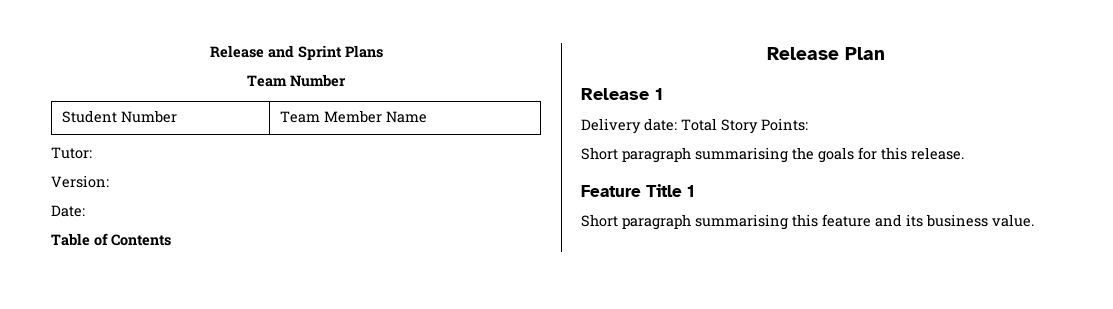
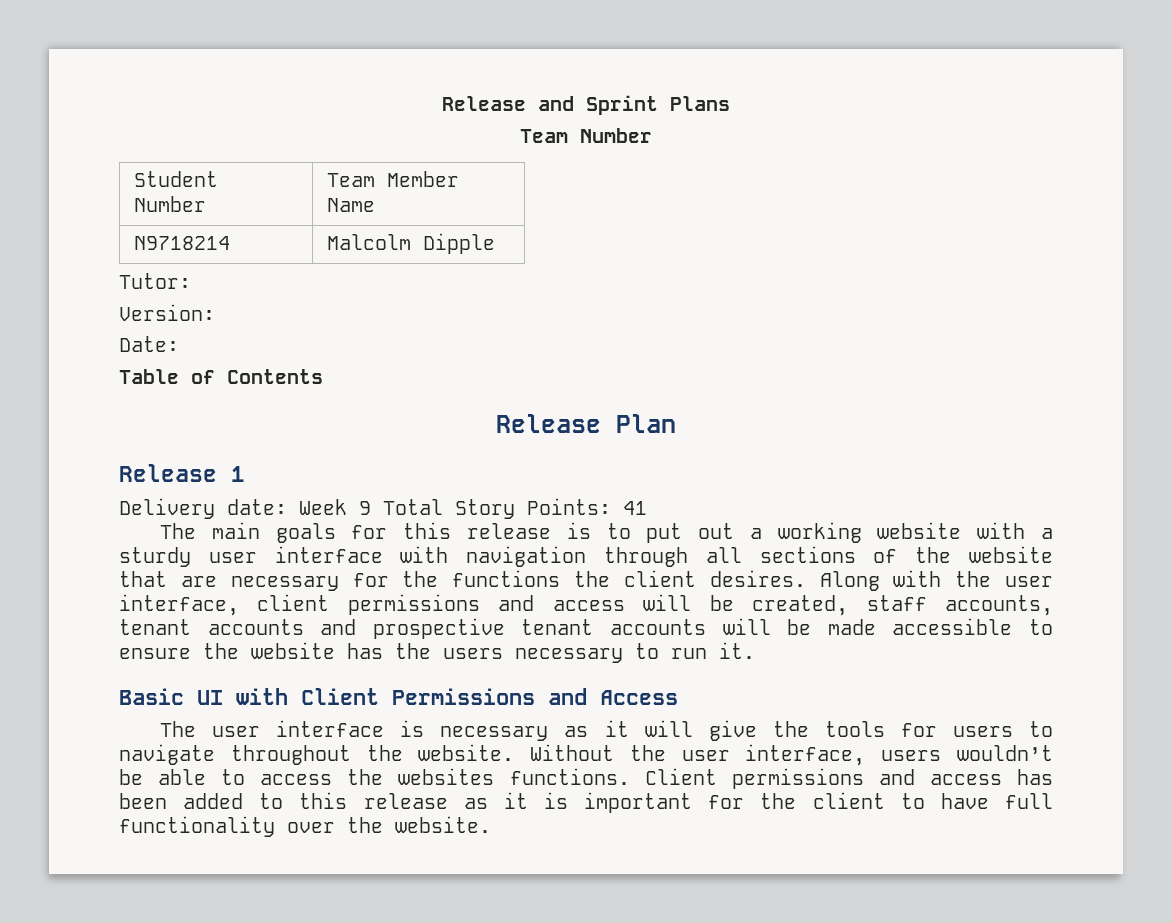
(428, 117) none -> [133,236,230,250] [326,233,495,254] // N9718214 | Malcolm Dipple
(677, 124) none -> [299,499,371,515] Week 9
[581,147,964,163] [581,184,695,197] [581,214,1034,230] // Short paragraph summarising the goals for this release. // Feature Title 1 // Short paragraph summarising this feature and its business value. -> [623,501,647,515] [160,522,1053,543] [119,546,1053,567] [119,570,1053,591] [119,594,1053,616] [119,618,1053,639] [119,642,755,663] [119,688,678,705] [160,720,1053,741] [119,744,1054,766] [119,768,1053,789] [119,792,1053,813] [119,816,491,837] 41 // The main goals for this release is to put out a working website with a sturdy user interface with navigation through all sections of the website that are necessary for the functions the client desires. Along with the user interface, client permissions and access will be created, staff accounts, tenant accounts and prospective tenant accounts will be made accessible to ensure the website has the users necessary to run it. // Basic UI with Client Permissions and Access // The user interface is necessary as it will give the tools for users to navigate throughout the website. Without the user interface, users wouldn’t be able to access the websites functions. Client permissions and access has been added to this release as it is important for the client to have full functionality over the website.

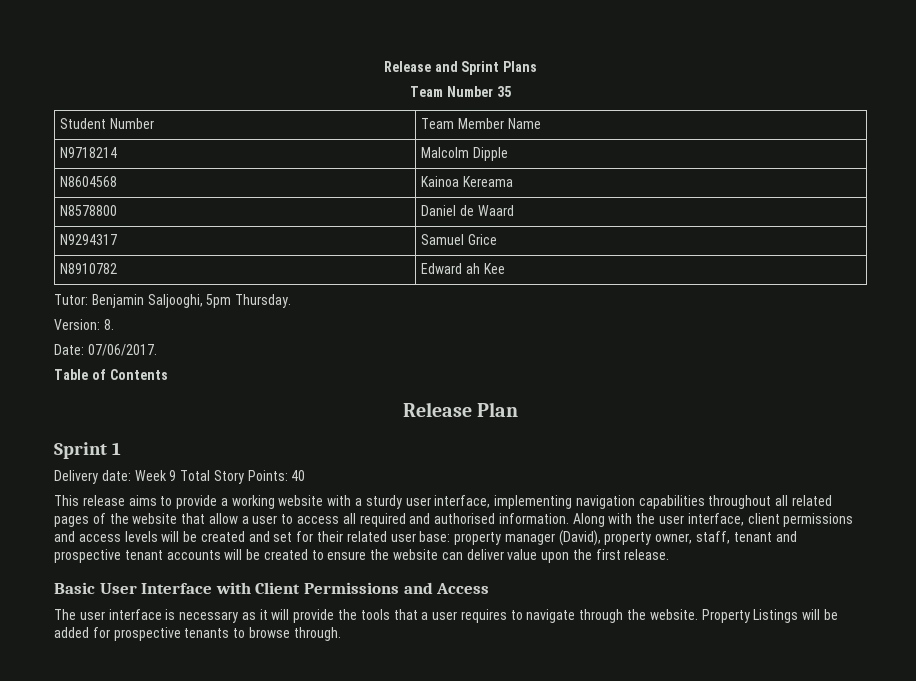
(652, 135) none -> [496,86,511,97] 35
[119,273,191,289] // Tutor: -> [60,176,118,187] [421,176,514,187] [60,205,118,216] [421,205,514,216] [60,234,118,245] [421,234,498,245] [60,263,118,274] [421,263,505,274] [54,294,292,308] // N8604568 | Kainoa Kereama // N8578800 | Daniel de Waard // N9294317 | Samuel Grice // N8910782 | Edward ah Kee // Tutor: Benjamin Saljooghi, 5pm Thursday.
(215, 312) none -> [103,319,114,330] 8.
(179, 344) none -> [87,344,157,356] 07/06/2017.
[119,464,217,482] Release -> [54,442,107,459] Sprint
[623,501,647,515] [160,522,735,543] 41 // The main goals for this release is to put out -> [291,470,306,481] [54,495,218,509] 40 // This release aims to provide
[274,546,1053,567] [119,570,806,591] interface with navigation through all sections of the website that are necessary for the functions the client desires. -> [434,495,833,509] [54,513,569,527] interface, implementing navigation capabilities throughout all related pages of the website that allow a user to access all required and authorised information.
[643,594,1053,616] [119,619,304,635] will be created, staff accounts, tenant accounts -> [124,530,772,546] levels will be created and set for their related user base: property manager (David), property owner, staff, tenant
[827,618,1013,635] made accessible -> [263,549,308,560] created
[347,642,755,663] has the users necessary to run it. -> [441,549,670,563] can deliver value upon the first release.
[197,690,223,705] UI -> [99,583,213,594] User Interface
[708,720,757,741] give -> [293,609,335,623] provide
[900,723,1013,737] for users -> [393,609,507,623] that a user requires
[230,744,1054,766] [119,768,1053,789] [119,792,1053,813] [119,816,491,837] throughout the website. Without the user interface, users wouldn’t be able to access the websites functions. Client permissions and access has been added to this release as it is important for the client to have full functionality over the website. -> [579,609,838,623] [54,627,341,641] through the website. Property Listings will be added for prospective tenants to browse through.

